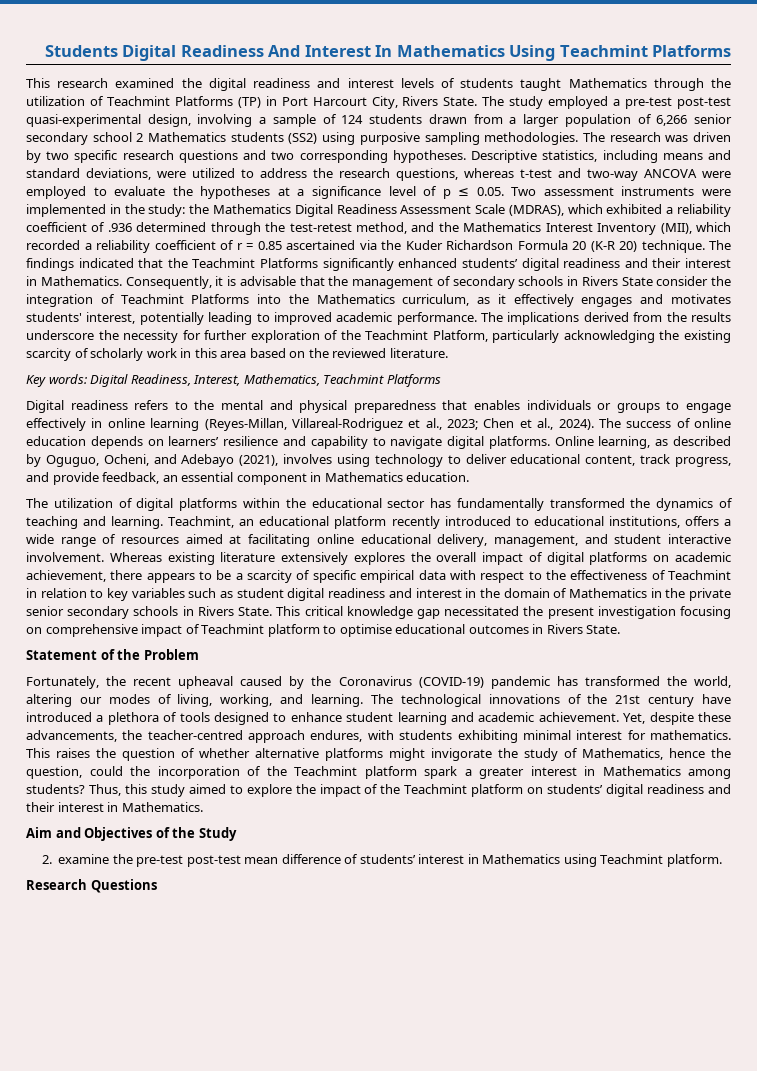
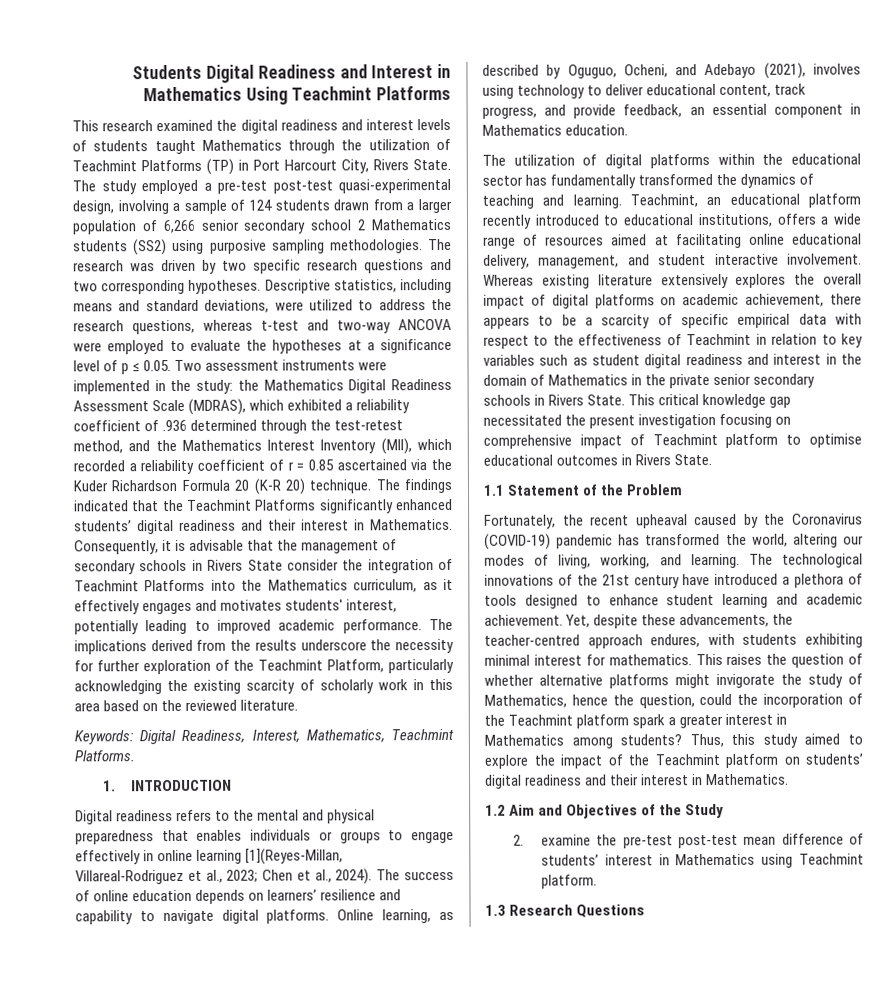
[268,45,393,57] And Interest In -> [339,63,452,79] and Interest in
[26,374,87,387] Key words: -> [74,730,134,745] Keywords:
[386,374,441,387] Platforms -> [74,750,135,762] [102,779,232,792] Platforms. // 1. INTRODUCTION
[204,418,287,431] (Reyes-Millan, -> [245,848,344,865] [1](Reyes-Millan,
(621, 629) none -> [483,484,505,496] 1.1
(203, 807) none -> [485,804,506,816] 1.2
(722, 860) none -> [485,904,506,916] 1.3

